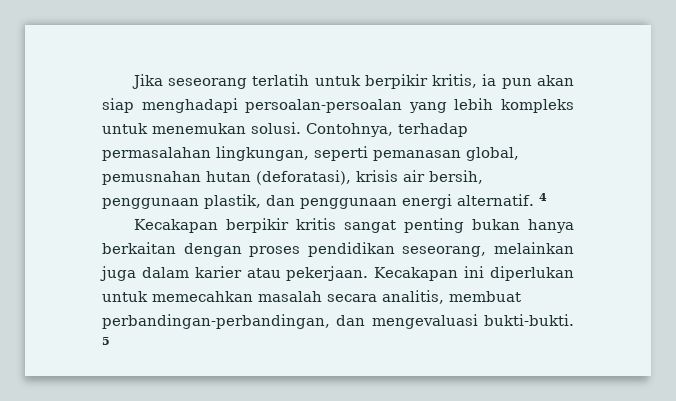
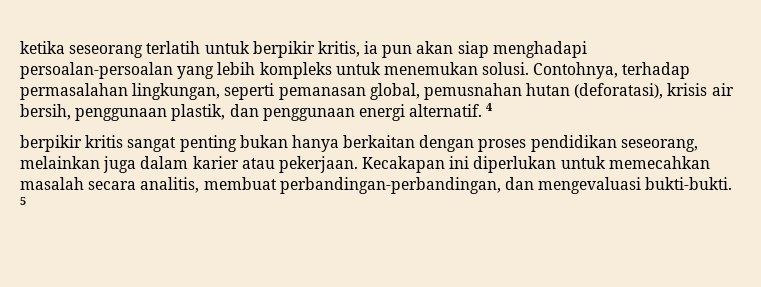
[131,74,163,89] Jika -> [20,41,65,54] ketika
[133,219,218,233] Kecakapan -> (493, 107) none

